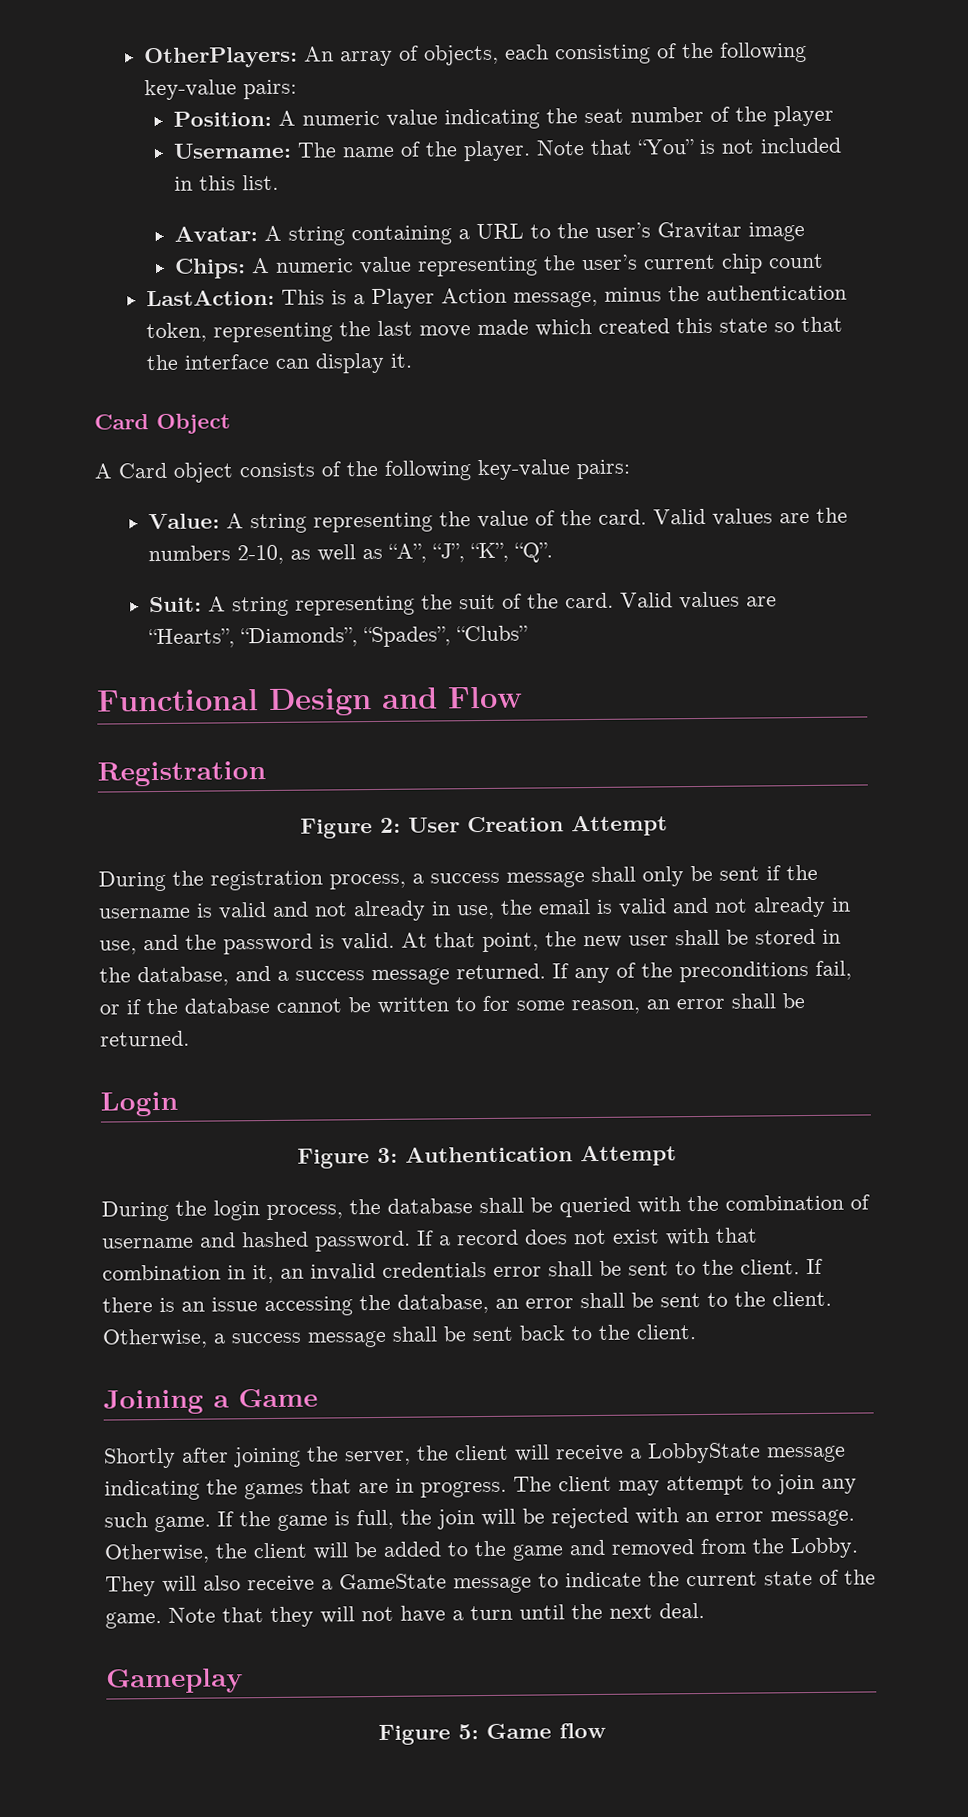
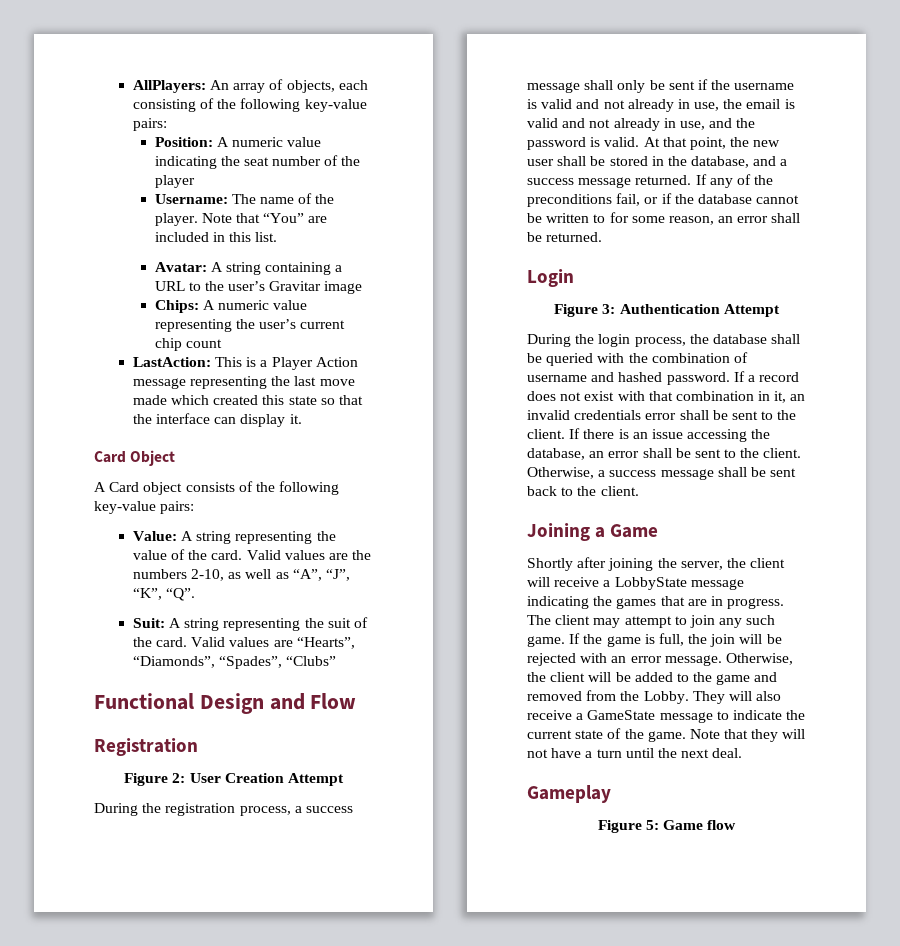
[143,46,298,69] OtherPlayers: -> [132,80,206,93] AllPlayers:
[699,139,756,154] is not -> [308,216,328,223] are
[512,284,847,308] [145,322,207,343] message, minus the authentication token, -> [132,378,186,389] message

